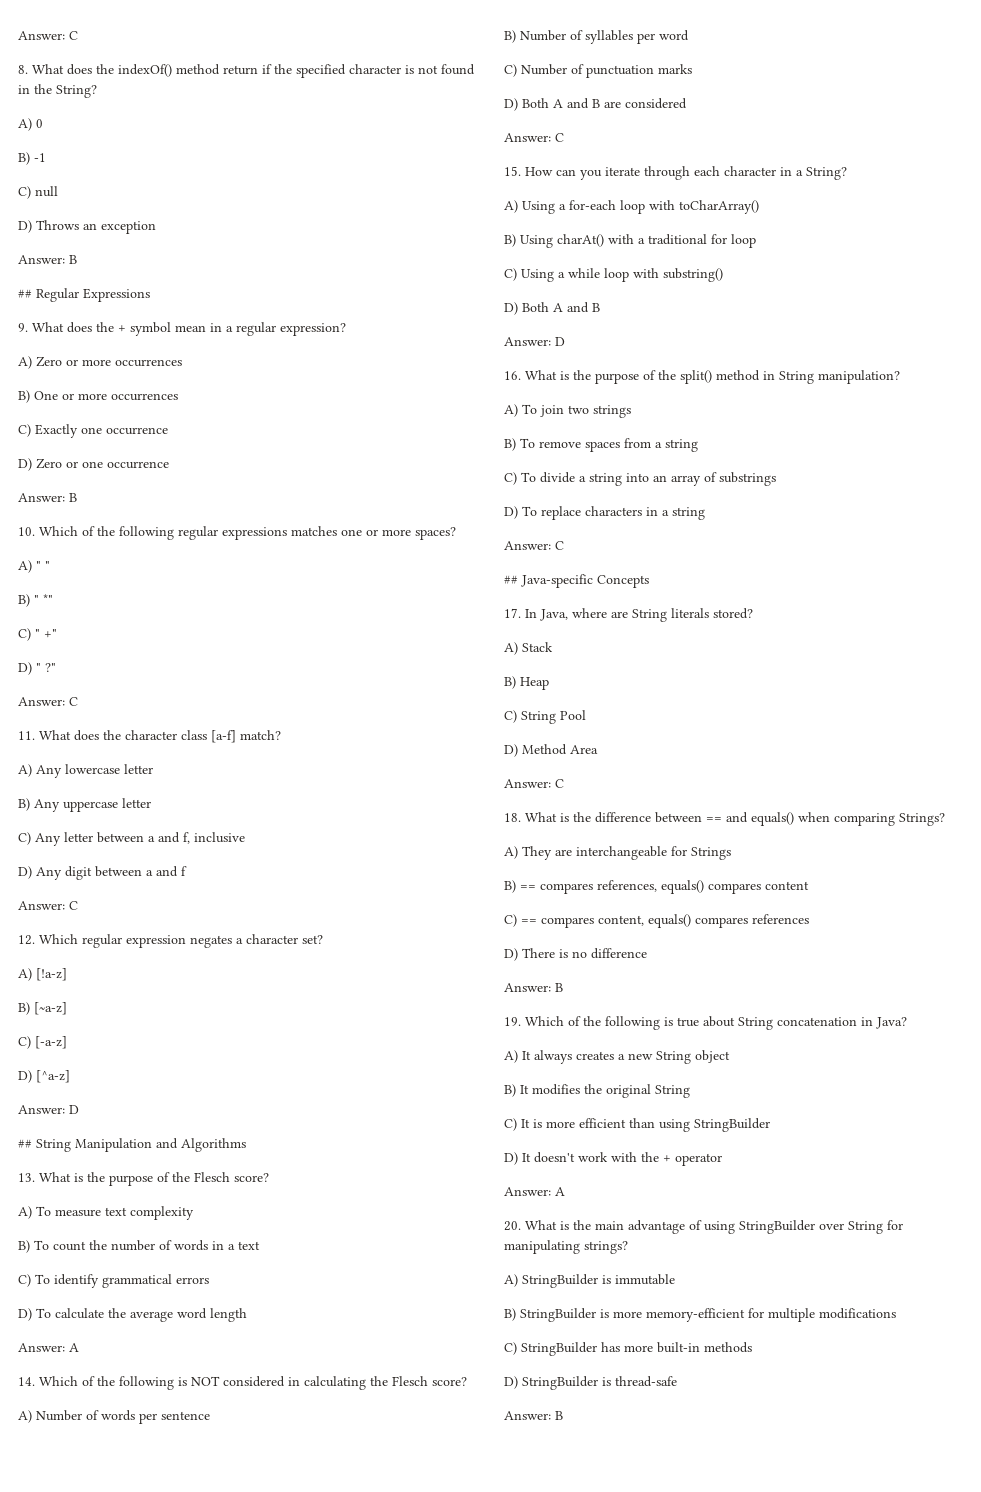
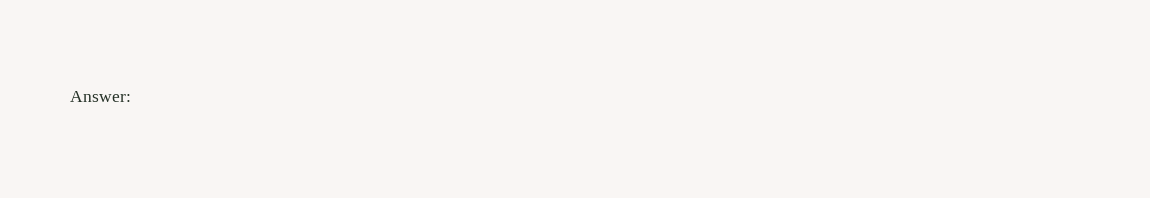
[18,31,78,40] [18,64,475,78] [18,84,97,98] [18,118,43,131] [18,152,46,165] [18,186,58,199] [18,220,156,234] [18,255,77,264] [18,288,150,302] [18,322,346,336] [18,356,182,369] [18,390,178,403] [18,424,168,438] [18,458,169,471] [18,493,77,502] [18,526,456,540] [18,560,50,573] [18,594,53,607] [18,628,57,641] [18,662,56,675] [18,697,78,706] [18,730,281,743] [18,764,153,778] [18,798,151,812] [18,832,245,846] [18,866,187,880] [18,901,78,910] [18,934,323,948] [18,968,67,981] [18,1002,67,1015] [18,1036,67,1049] [18,1070,70,1083] [18,1105,79,1114] [18,1138,246,1152] [18,1172,269,1186] [18,1206,194,1220] [18,1240,260,1253] [18,1274,209,1288] [18,1308,247,1322] [18,1343,79,1352] [18,1376,467,1390] [18,1410,210,1424] [504,30,689,44] [504,64,692,78] [504,98,687,111] [504,133,564,142] [504,166,847,180] [504,200,759,214] [504,234,756,248] [504,268,723,282] [504,302,600,315] [504,337,565,346] [504,370,900,384] [504,404,631,418] [504,438,698,452] [504,472,776,486] [504,506,705,520] [504,541,564,550] [504,574,649,588] [504,608,753,622] [504,642,553,655] [504,676,549,690] [504,710,586,724] [504,744,598,757] [504,779,564,788] [504,812,945,826] [504,846,731,860] [504,880,809,894] [504,914,809,928] [504,948,647,961] [504,983,563,992] [504,1016,907,1030] [504,1050,730,1064] [504,1084,690,1098] [504,1118,770,1132] [504,1152,722,1166] [504,1187,565,1196] [504,1220,903,1234] [504,1240,628,1254] [504,1274,675,1288] [504,1308,896,1322] [504,1342,752,1356] [504,1376,677,1390] [504,1411,563,1420] Answer: C // 8. What does the indexOf() method return if the specified character is not found in the String? // A) 0 // B) -1 // C) null // D) Throws an exception // Answer: B // ## Regular Expressions // 9. What does the + symbol mean in a regular expression? // A) Zero or more occurrences // B) One or more occurrences // C) Exactly one occurrence // D) Zero or one occurrence // Answer: B // 10. Which of the following regular expressions matches one or more spaces? // A) " " // B) " *" // C) " +" // D) " ?" // Answer: C // 11. What does the character class [a-f] match? // A) Any lowercase letter // B) Any uppercase letter // C) Any letter between a and f, inclusive // D) Any digit between a and f // Answer: C // 12. Which regular expression negates a character set? // A) [!a-z] // B) [~a-z] // C) [-a-z] // D) [^a-z] // Answer: D // ## String Manipulation and Algorithms // 13. What is the purpose of the Flesch score? // A) To measure text complexity // B) To count the number of words in a text // C) To identify grammatical errors // D) To calculate the average word length // Answer: A // 14. Which of the following is NOT considered in calculating the Flesch score? // A) Number of words per sentence // B) Number of syllables per word // C) Number of punctuation marks // D) Both A and B are considered // Answer: C // 15. How can you iterate through each character in a String? // A) Using a for-each loop with toCharArray() // B) Using charAt() with a traditional for loop // C) Using a while loop with substring() // D) Both A and B // Answer: D // 16. What is the purpose of the split() method in String manipulation? // A) To join two strings // B) To remove spaces from a string // C) To divide a string into an array of substrings // D) To replace characters in a string // Answer: C // ## Java-specific Concepts // 17. In Java, where are String literals stored? // A) Stack // B) Heap // C) String Pool // D) Method Area // Answer: C // 18. What is the difference between == and equals() when comparing Strings? // A) They are interchangeable for Strings // B) == compares references, equals() compares content // C) == compares content, equals() compares references // D) There is no difference // Answer: B // 19. Which of the following is true about String concatenation in Java? // A) It always creates a new String object // B) It modifies the original String // C) It is more efficient than using StringBuilder // D) It doesn't work with the + operator // Answer: A // 20. What is the main advantage of using StringBuilder over String for manipulating strings? // A) StringBuilder is immutable // B) StringBuilder is more memory-efficient for multiple modifications // C) StringBuilder has more built-in methods // D) StringBuilder is thread-safe // Answer: B -> [70,91,131,102] Answer:

